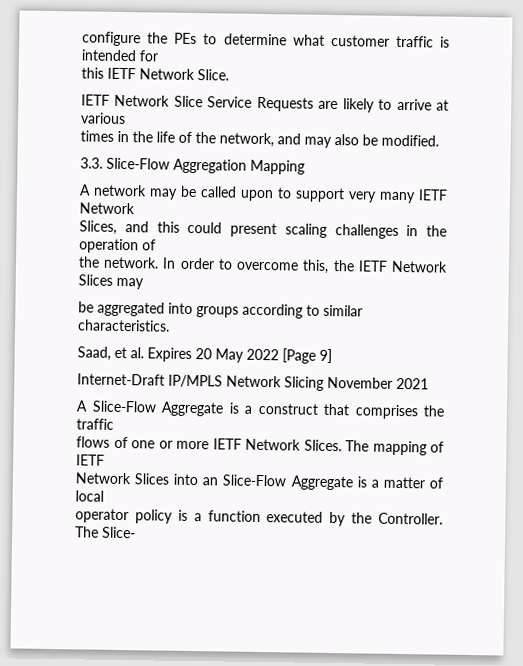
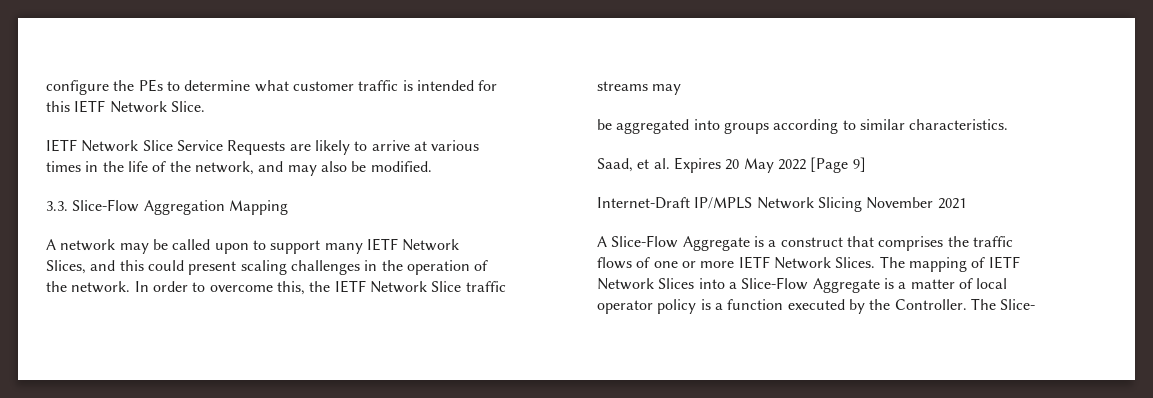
[348,191,377,203] very -> (321, 247) none
[78,274,113,286] Slices -> [431,281,506,292] [597,81,648,91] Slice traffic streams
[202,477,219,486] an -> [728,282,737,289] a

